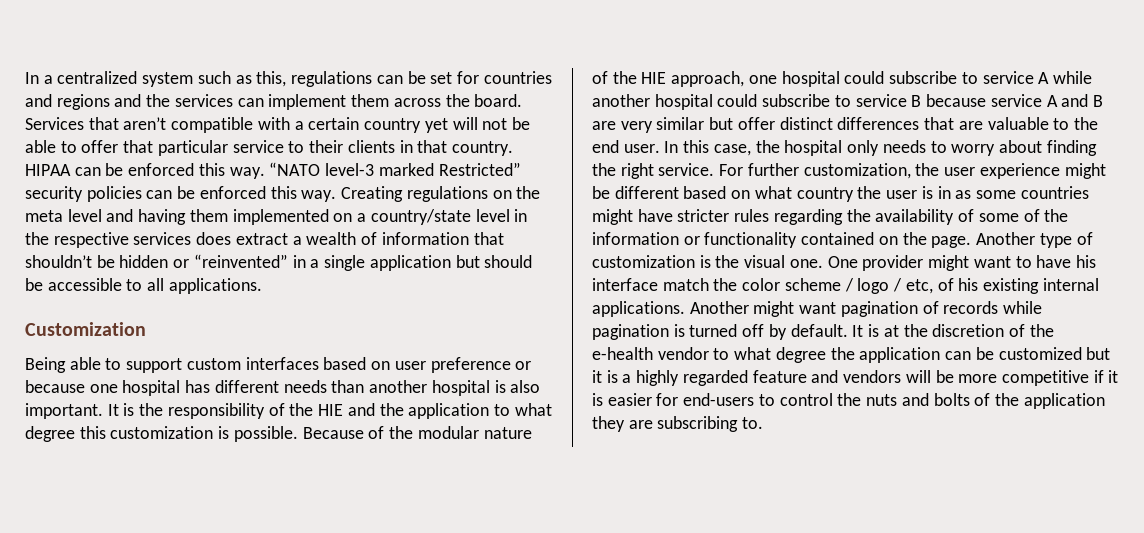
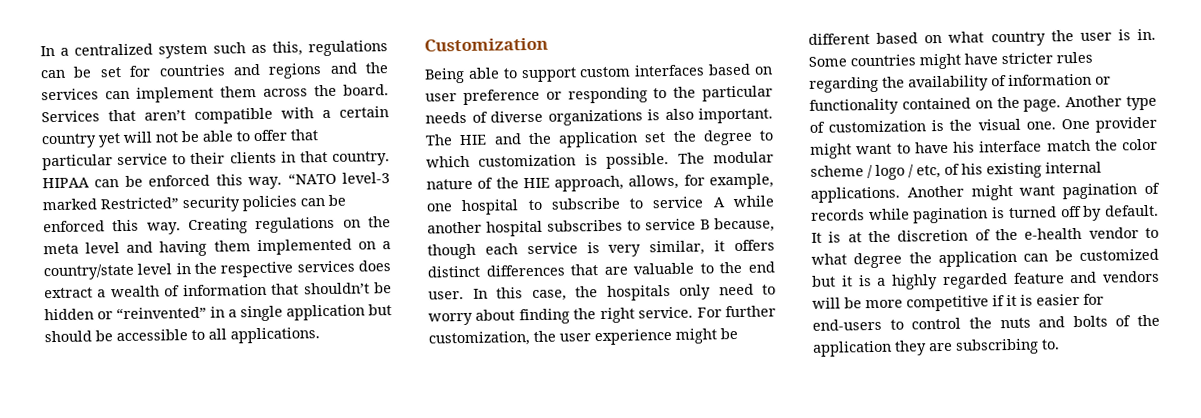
[25,380,541,396] [25,403,552,419] [25,426,414,442] because one hospital has different needs than another hospital is also important. It is the responsibility of the HIE and the application to what degree this customization is possible. Because of the -> [567,85,773,104] [425,107,773,126] [425,129,774,148] [426,152,705,169] responding to the particular needs of diverse organizations is also important. The HIE and the application set the degree to which customization is possible. The
[748,71,885,87] one hospital could -> [628,173,774,190] [426,199,543,216] allows, for example, one hospital to
[717,94,831,107] could subscribe -> [547,219,623,232] subscribes
[926,94,1103,107] [592,117,775,133] because service A and B are very similar but offer -> [714,217,775,233] [427,239,775,260] because, though each service is very similar, it offers
[784,140,926,156] hospital only needs -> [606,283,754,301] hospitals only need
[937,186,1016,199] in as some -> [1137,28,1156,41] [808,56,847,67] in. Some
[978,209,1069,222] some of the -> (1007, 81) none

